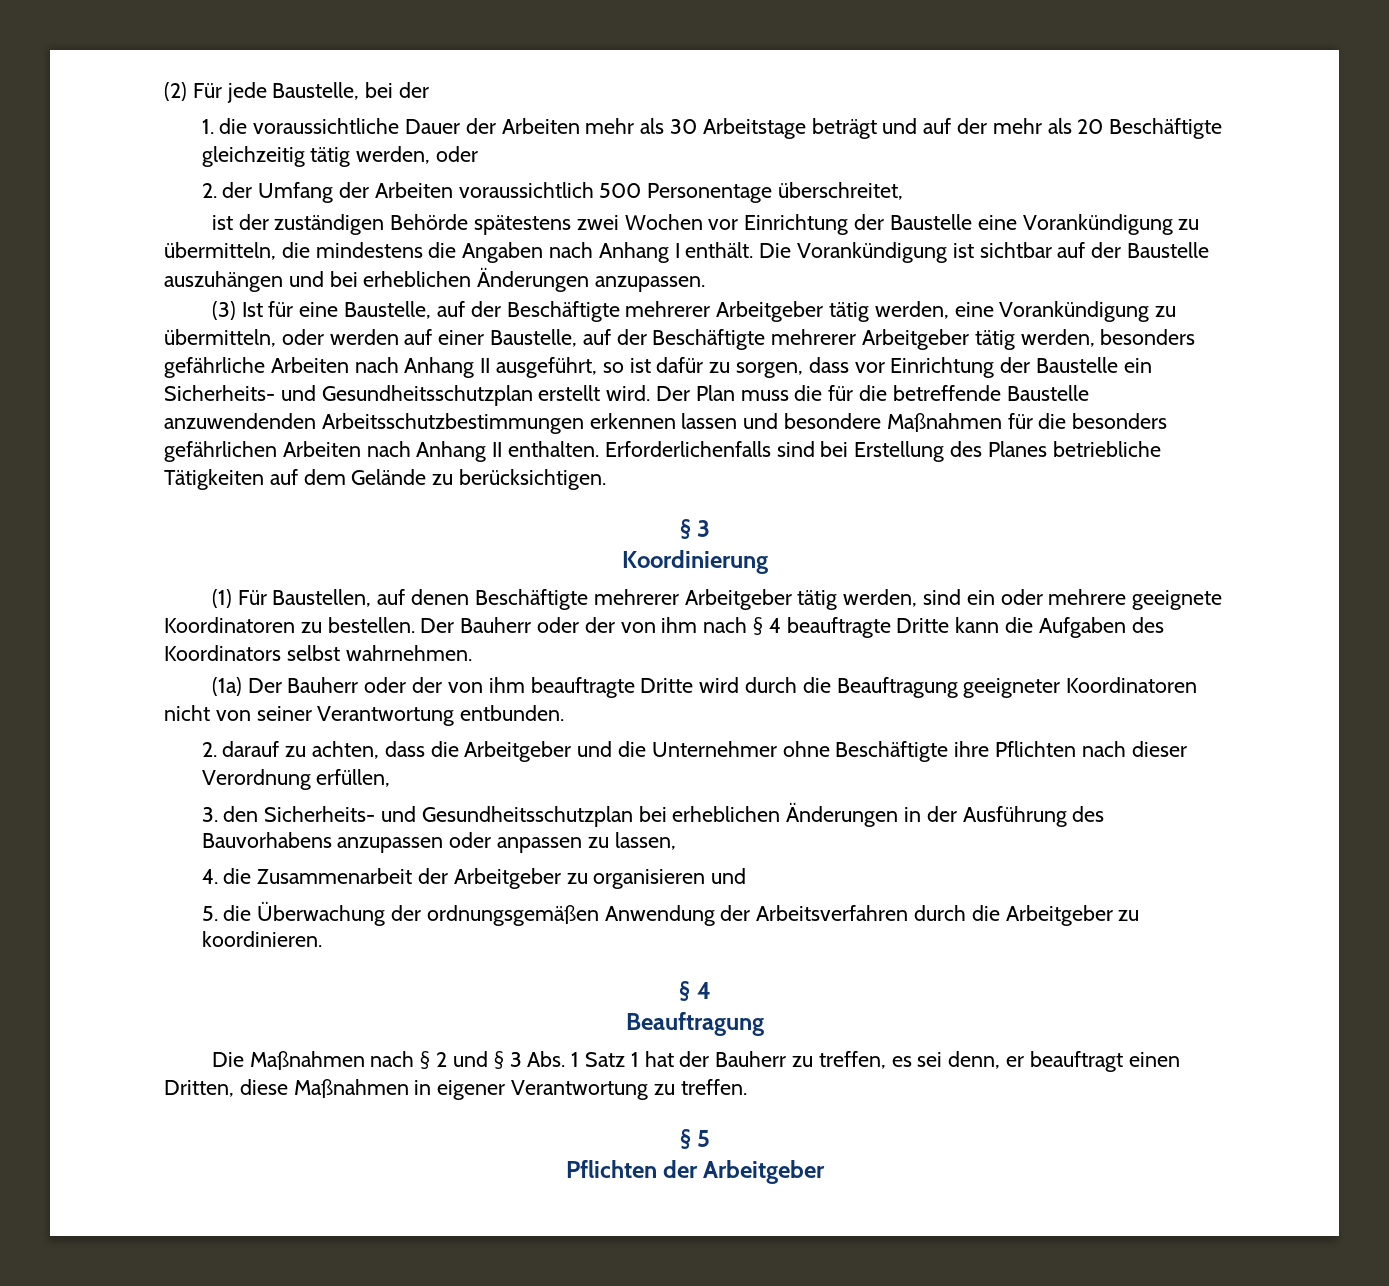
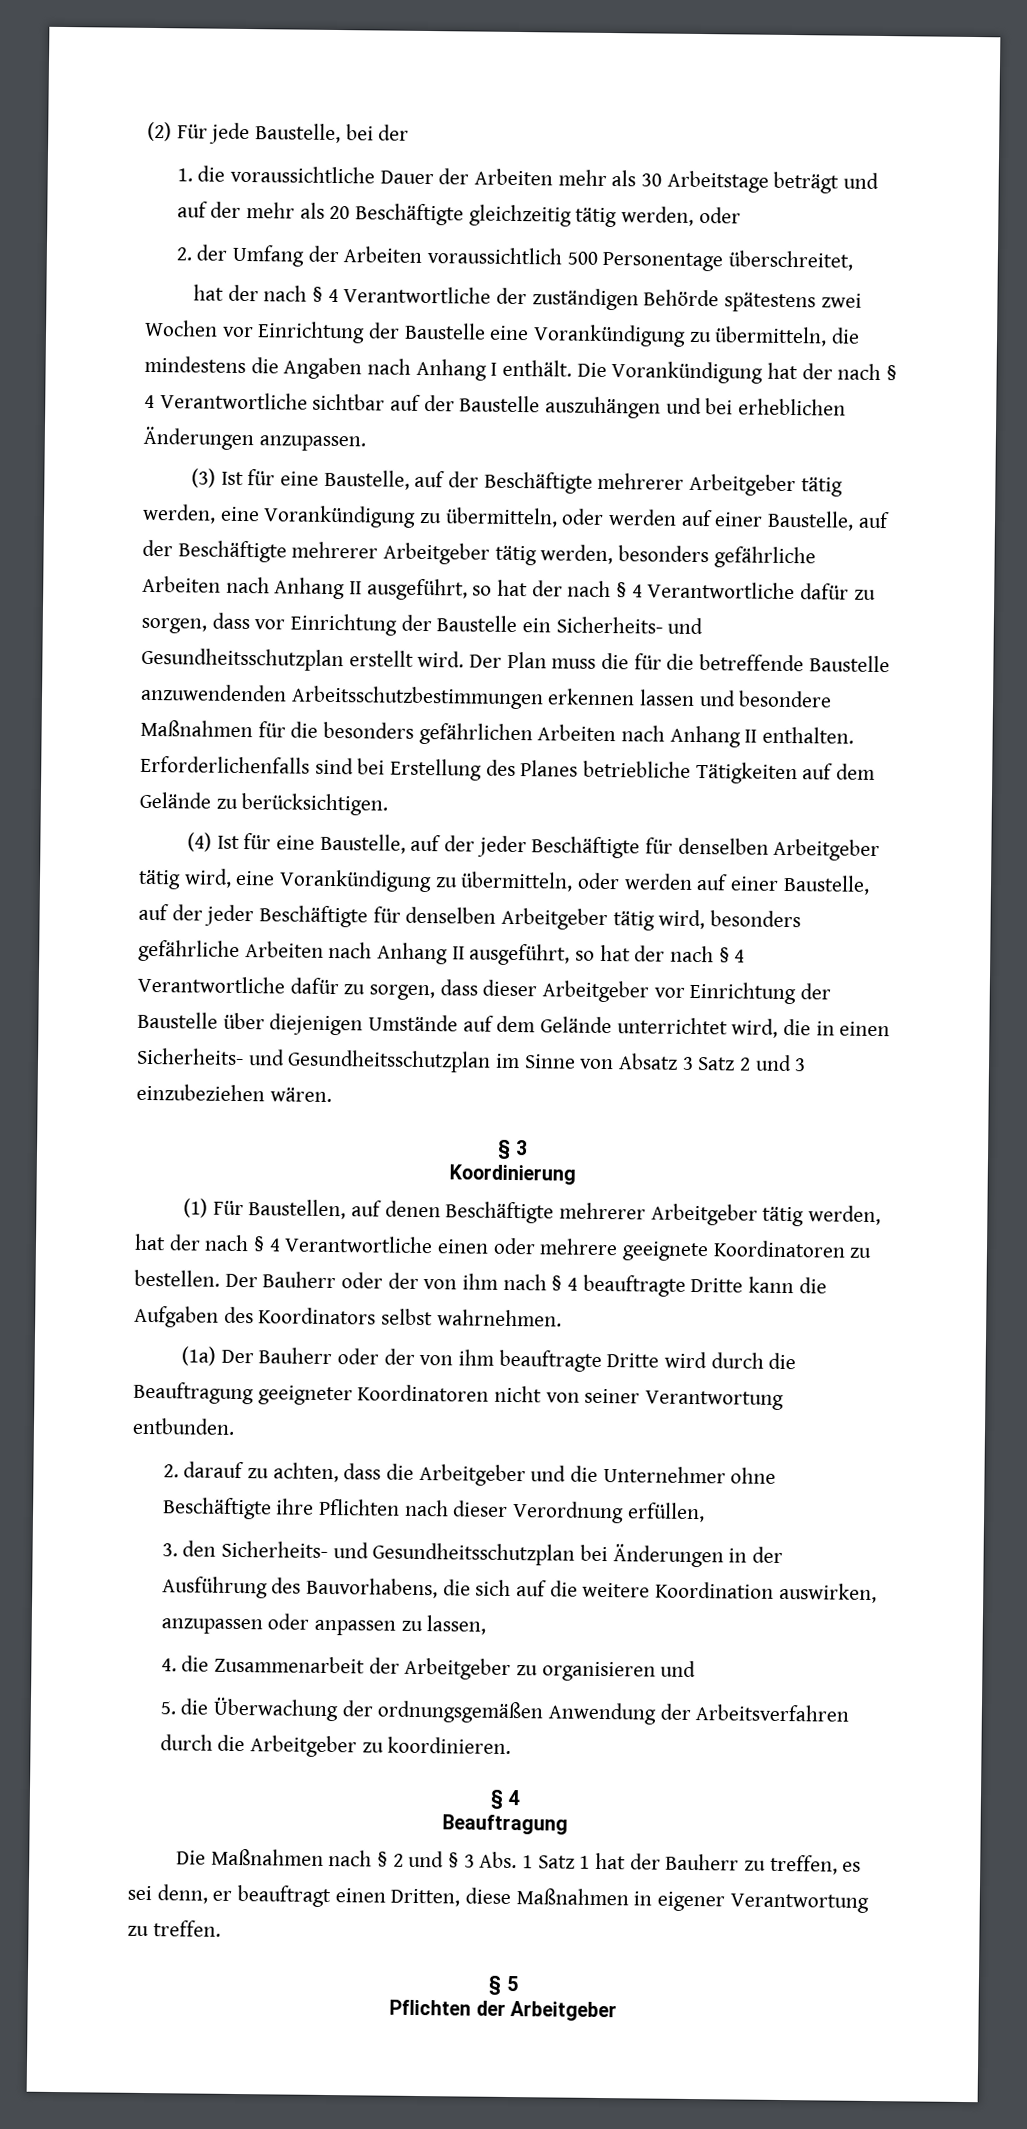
[211,215,233,230] ist -> [192,284,492,304] hat der nach § 4 Verantwortliche
[952,243,974,258] ist -> [767,362,898,381] [144,392,308,410] hat der nach § 4 Verantwortliche
[629,358,651,373] ist -> [497,579,796,600] hat der nach § 4 Verantwortliche
(607, 479) none -> [186,832,881,862] [138,868,870,895] [138,903,802,931] [138,939,746,966] [137,975,832,1005] [137,1011,891,1038] [136,1047,807,1073] [136,1083,332,1103] // (4) Ist für eine Baustelle, auf der jeder Beschäftigte für denselben Arbeitgeber tätig wird, eine Vorankündigung zu übermitteln, oder werden auf einer Baustelle, auf der jeder Beschäftigte für denselben Arbeitgeber tätig wird, besonders gefährliche Arbeiten nach Anhang II ausgeführt, so hat der nach § 4 Verantwortliche dafür zu sorgen, dass dieser Arbeitgeber vor Einrichtung der Baustelle über diejenigen Umstände auf dem Gelände unterrichtet wird, die in einen Sicherheits- und Gesundheitsschutzplan im Sinne von Absatz 3 Satz 2 und 3 einzubeziehen wären.
[922,589,995,605] sind ein -> [134,1233,490,1254] hat der nach § 4 Verantwortliche einen
[672,806,781,822] erheblichen -> (609, 1553) none
[201,832,332,848] Bauvorhabens -> [305,1577,877,1604] Bauvorhabens, die sich auf die weitere Koordination auswirken,

